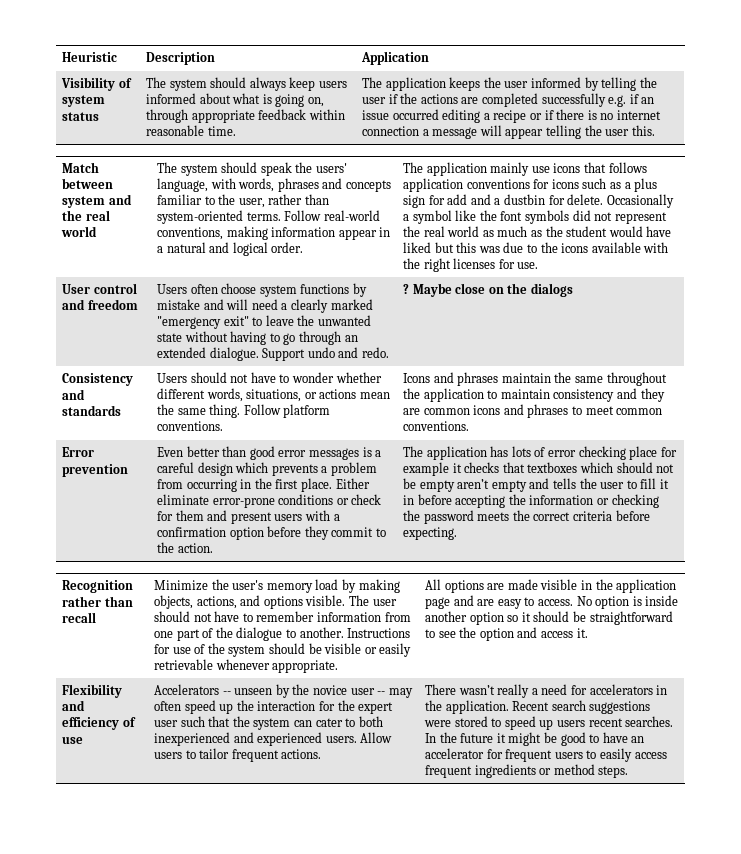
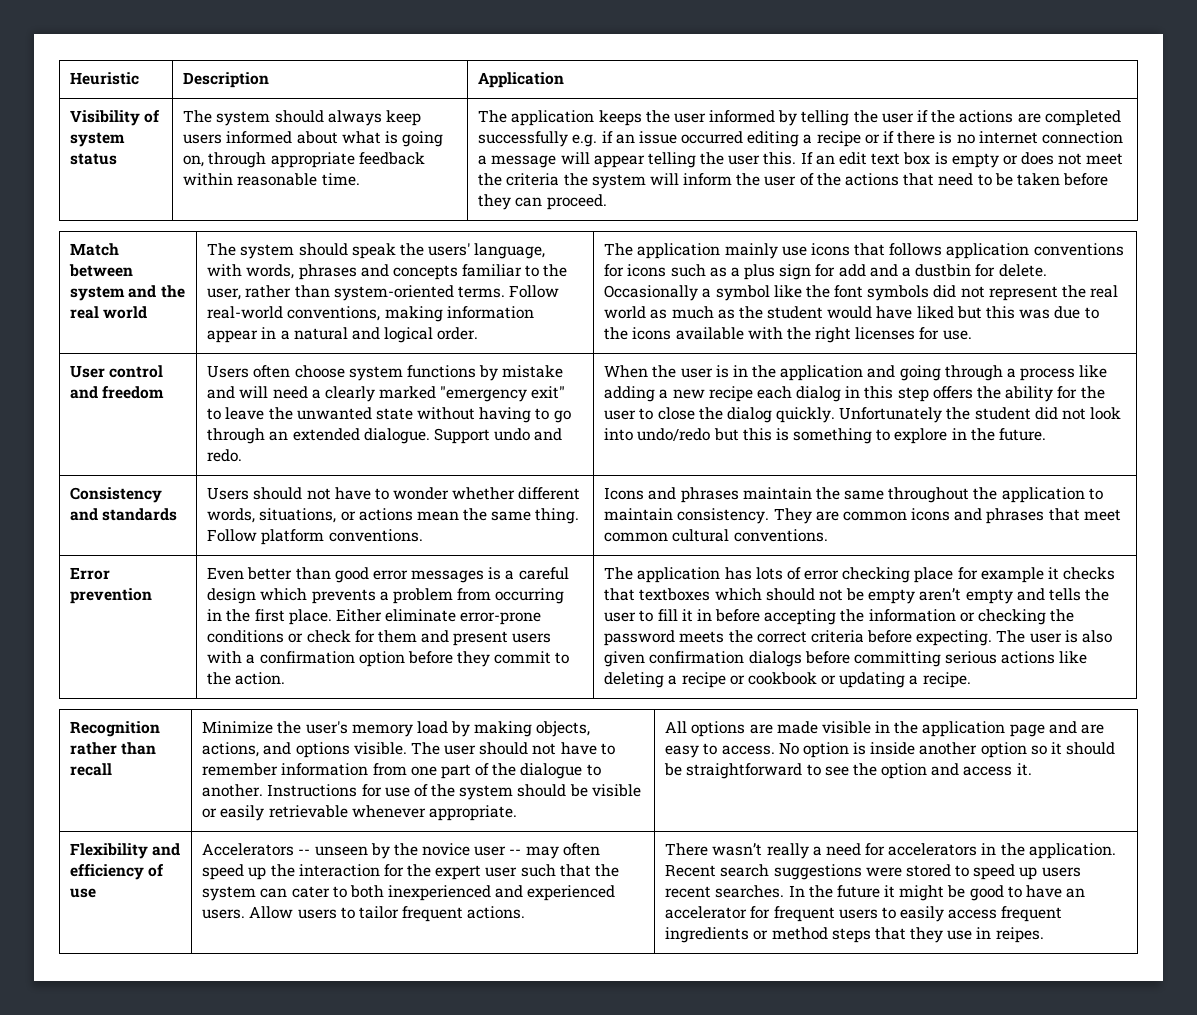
(655, 130) none -> [800,152,1124,168] [478,173,1109,189] [478,194,607,210] If an edit text box is empty or does not meet the criteria the system will inform the user of the actions that need to be taken before they can proceed.
[403,283,573,297] ? Maybe close on the dialogs -> [604,365,1108,381] [604,386,1105,402] [604,407,1122,423] [604,428,1047,444] When the user is in the application and going through a process like adding a new recipe each dialog in this step offers the ability for the user to close the dialog quickly. Unfortunately the student did not look into undo/redo but this is something to explore in the future.
[553,388,665,402] consistency and they -> [677,508,812,524] consistency. They
[571,406,582,415] to -> [1048,508,1080,521] that
(663, 411) none -> [672,529,730,542] cultural
(458, 533) none -> [996,630,1113,643] [604,651,1088,667] [604,672,971,688] The user is also given confirmation dialogs before committing serious actions like deleting a recipe or cookbook or updating a recipe.
[598,766,629,778] steps. -> [831,927,1044,943] steps that they use in reipes.

